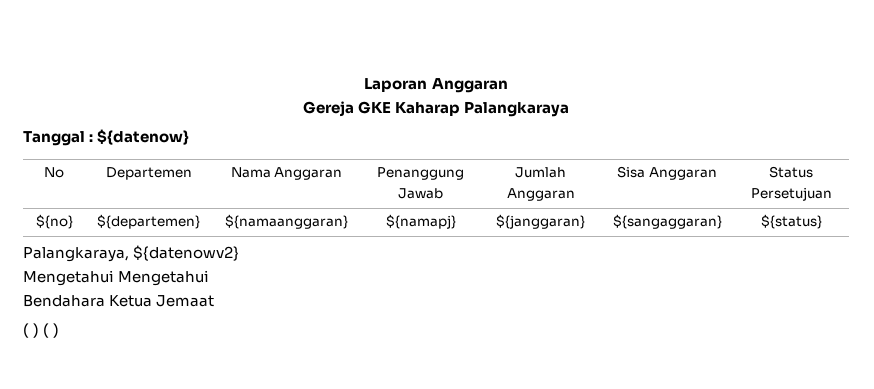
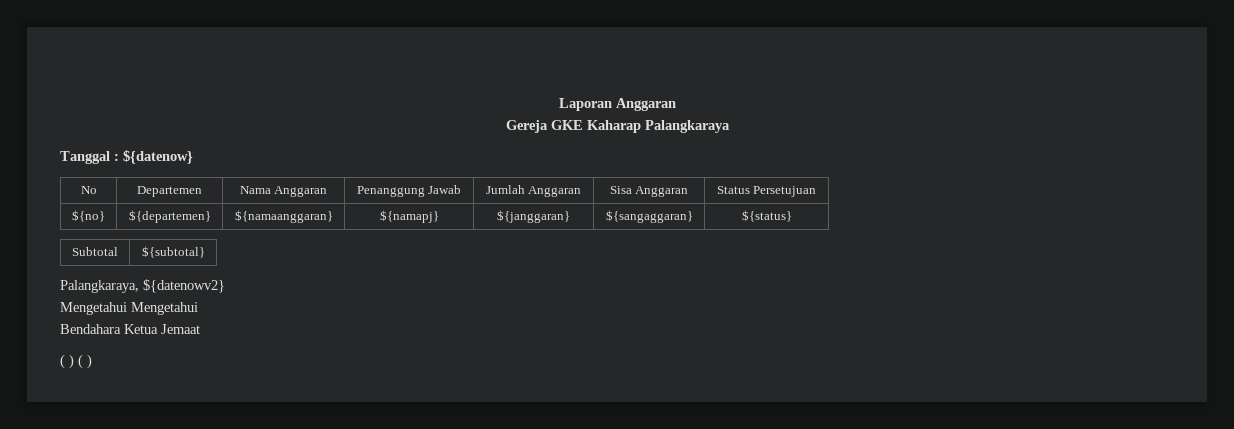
(822, 221) none -> [72,247,118,256] [141,246,205,258] // Subtotal | ${subtotal}

